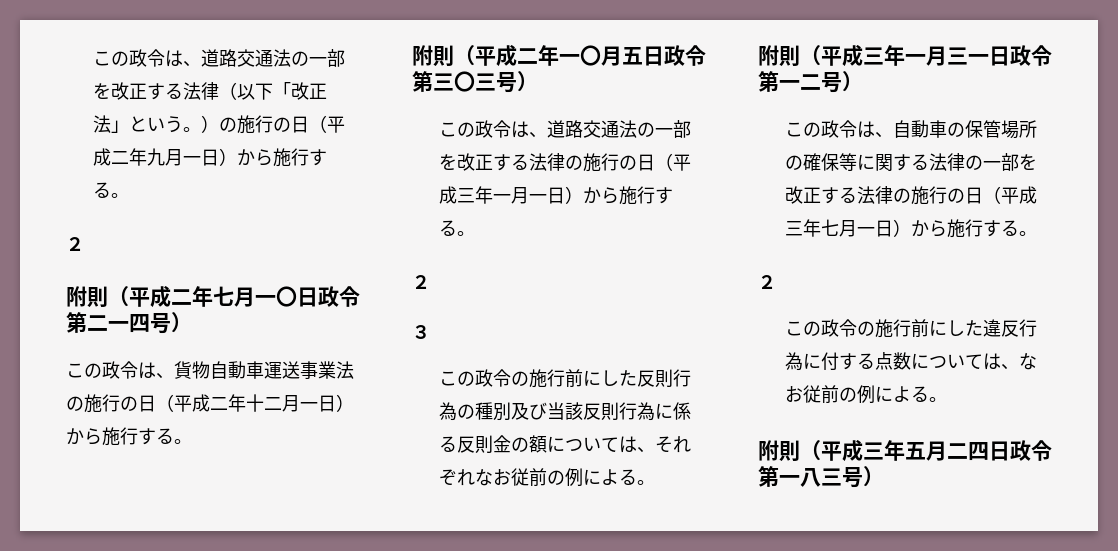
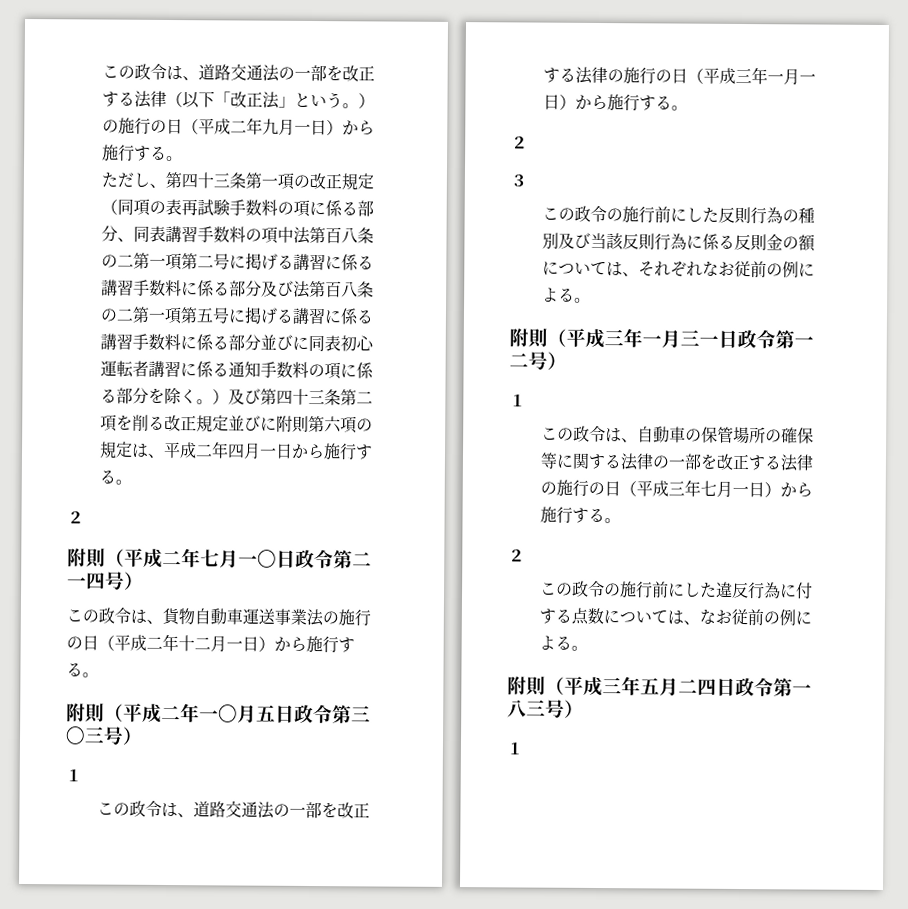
(129, 195) none -> [100,171,374,191] [100,198,374,217] [100,225,374,244] [100,252,374,271] [100,279,374,298] [99,306,374,325] [99,333,374,352] [99,360,374,380] [99,387,373,406] [99,414,373,434] [98,441,373,461] [98,469,132,485] // ただし、第四十三条第一項の改正規定（同項の表再試験手数料の項に係る部分、同表講習手数料の項中法第百八条の二第一項第二号に掲げる講習に係る講習手数料に係る部分及び法第百八条の二第一項第五号に掲げる講習に係る講習手数料に係る部分並びに同表初心運転者講習に係る通知手数料の項に係る部分を除く。）及び第四十三条第二項を削る改正規定並びに附則第六項の規定は、平成二年四月一日から施行する。
(538, 81) none -> [65,769,82,782] // １
(863, 81) none -> [509,394,526,407] // １
(884, 476) none -> [506,742,523,755] // １

